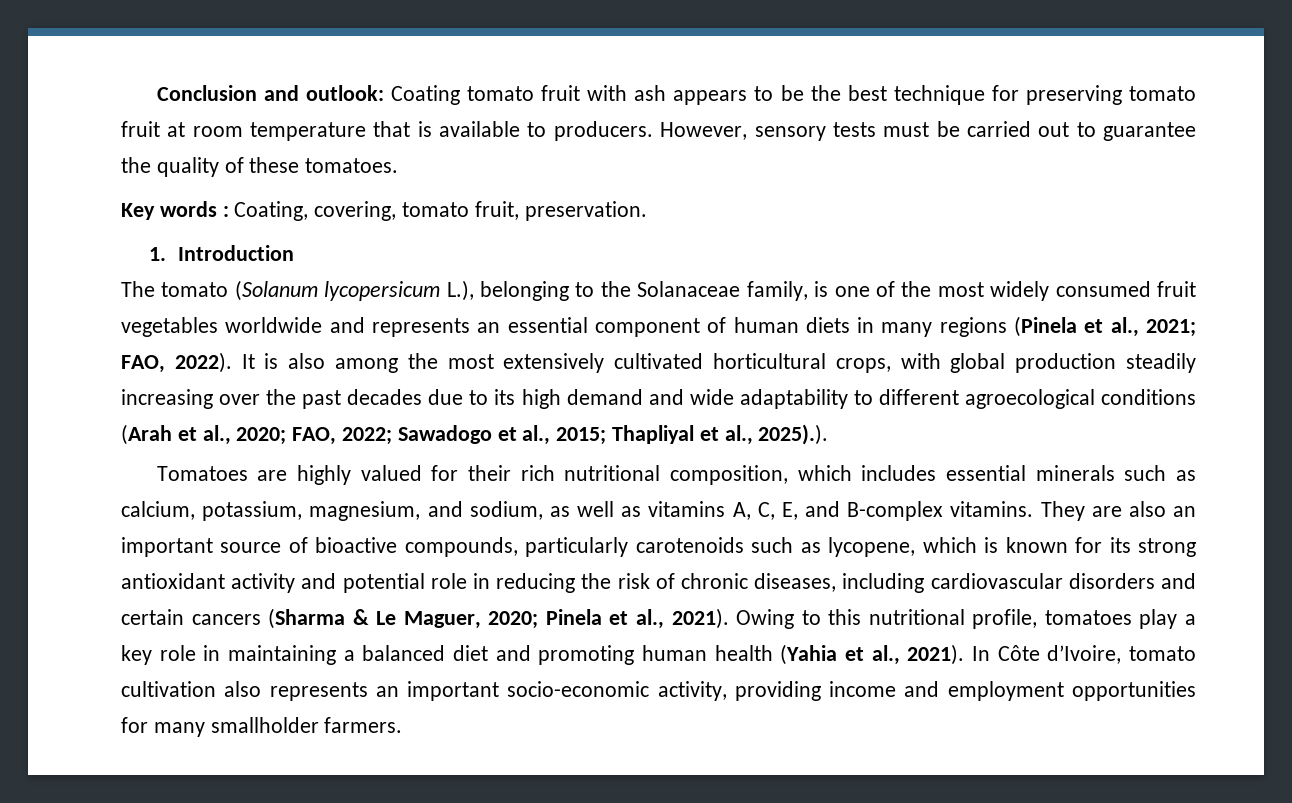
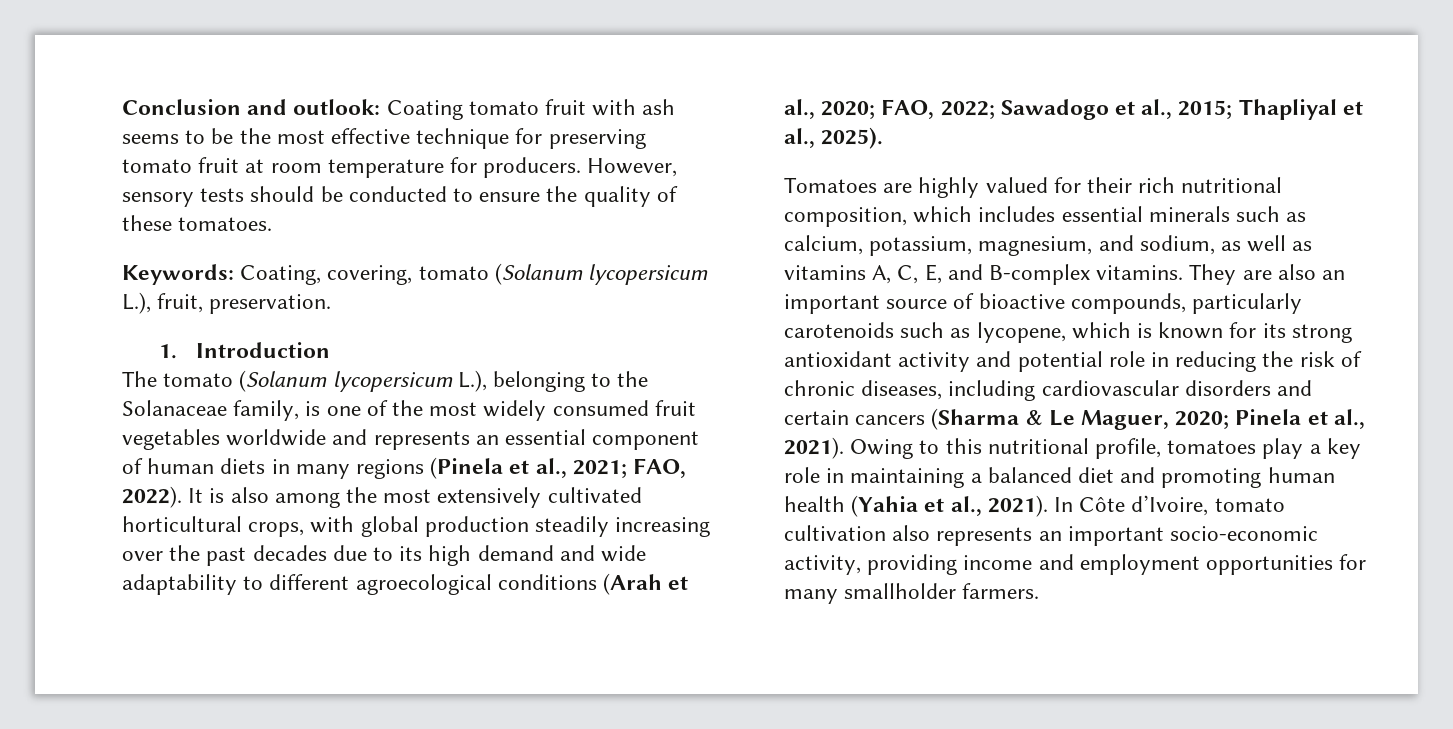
[673,90,748,105] appears -> [122,134,179,144] seems
[847,85,887,101] best -> [276,128,411,144] most effective
[373,121,1197,141] that is available to producers. However, sensory tests must be carried out to guarantee -> [450,157,678,178] [122,186,541,207] for producers. However, sensory tests should be conducted to ensure
[121,201,470,221] Key words : Coating, covering, tomato -> [122,263,709,285] [122,292,151,314] Keywords: Coating, covering, tomato (Solanum lycopersicum L.),
[758,424,829,445] 2025).). -> [821,127,884,149] 2025).

